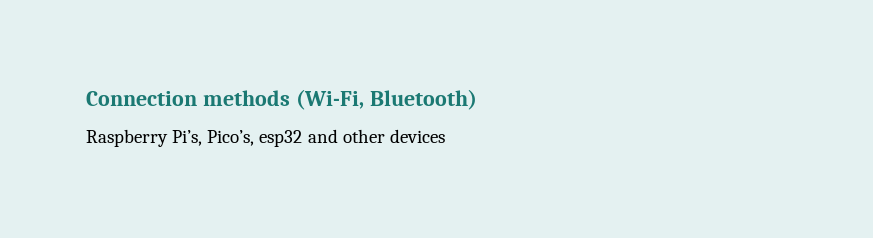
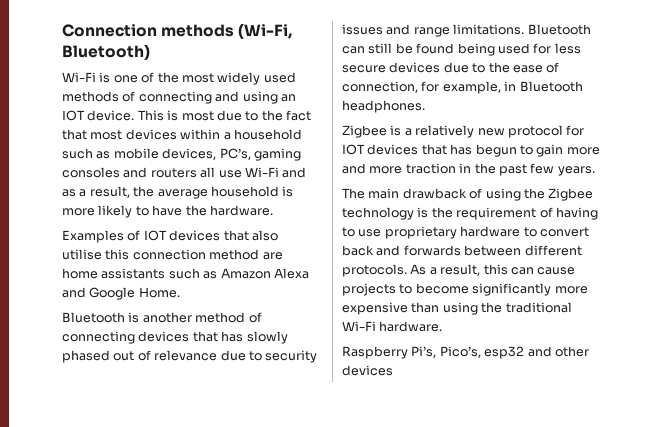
(477, 99) none -> [62,72,296,85] [62,91,296,104] [62,110,311,121] [62,129,302,140] [62,148,301,161] [62,167,307,178] [62,186,294,199] [62,205,273,218] [62,230,278,243] [62,249,283,260] [62,268,309,279] [62,287,180,300] [62,312,262,323] [62,331,288,344] [62,350,318,363] [342,24,591,37] [342,43,581,56] [342,62,560,73] [342,81,583,94] [342,100,425,113] [342,125,585,138] [342,144,600,157] [342,163,595,176] [342,188,594,201] [342,207,598,220] [342,226,589,239] [342,245,582,256] [342,264,576,277] [342,283,588,296] [342,302,572,315] [342,321,443,332] // Wi-Fi is one of the most widely used methods of connecting and using an IOT device. This is most due to the fact that most devices within a household such as mobile devices, PC’s, gaming consoles and routers all use Wi-Fi and as a result, the average household is more likely to have the hardware. // Examples of IOT devices that also utilise this connection method are home assistants such as Amazon Alexa and Google Home. // Bluetooth is another method of connecting devices that has slowly phased out of relevance due to security issues and range limitations. Bluetooth can still be found being used for less secure devices due to the ease of connection, for example, in Bluetooth headphones. // Zigbee is a relatively new protocol for IOT devices that has begun to gain more and more traction in the past few years. // The main drawback of using the Zigbee technology is the requirement of having to use proprietary hardware to convert back and forwards between different protocols. As a result, this can cause projects to become significantly more expensive than using the traditional Wi-Fi hardware.

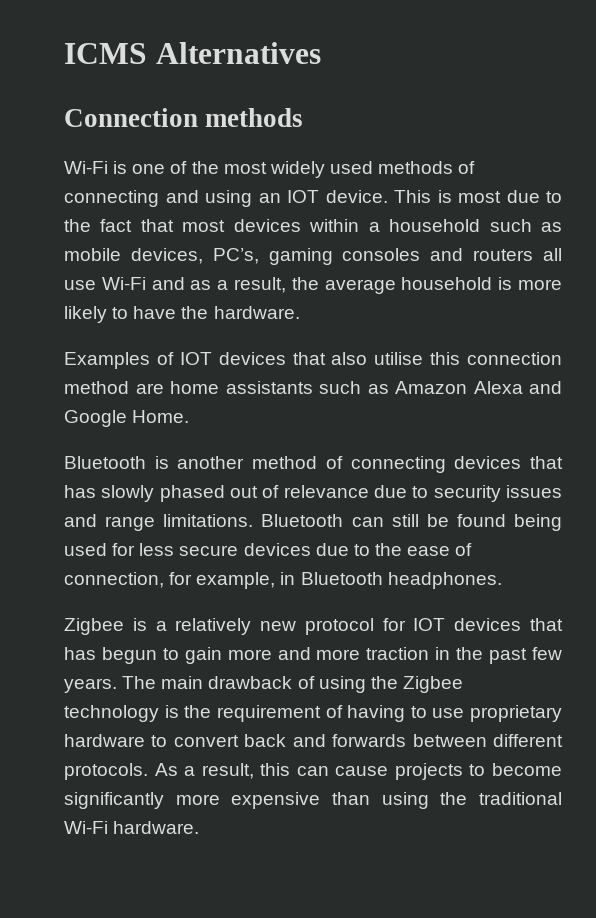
(62, 30) none -> [64,42,321,64] ICMS Alternatives //
[238,23,293,39] [62,44,150,60] (Wi-Fi, Bluetooth) -> (304, 117) none
(595, 171) // -> (117, 685) none
[342,346,589,359] [342,365,393,376] // Raspberry Pi’s, Pico’s, esp32 and other devices -> (200, 827) none

